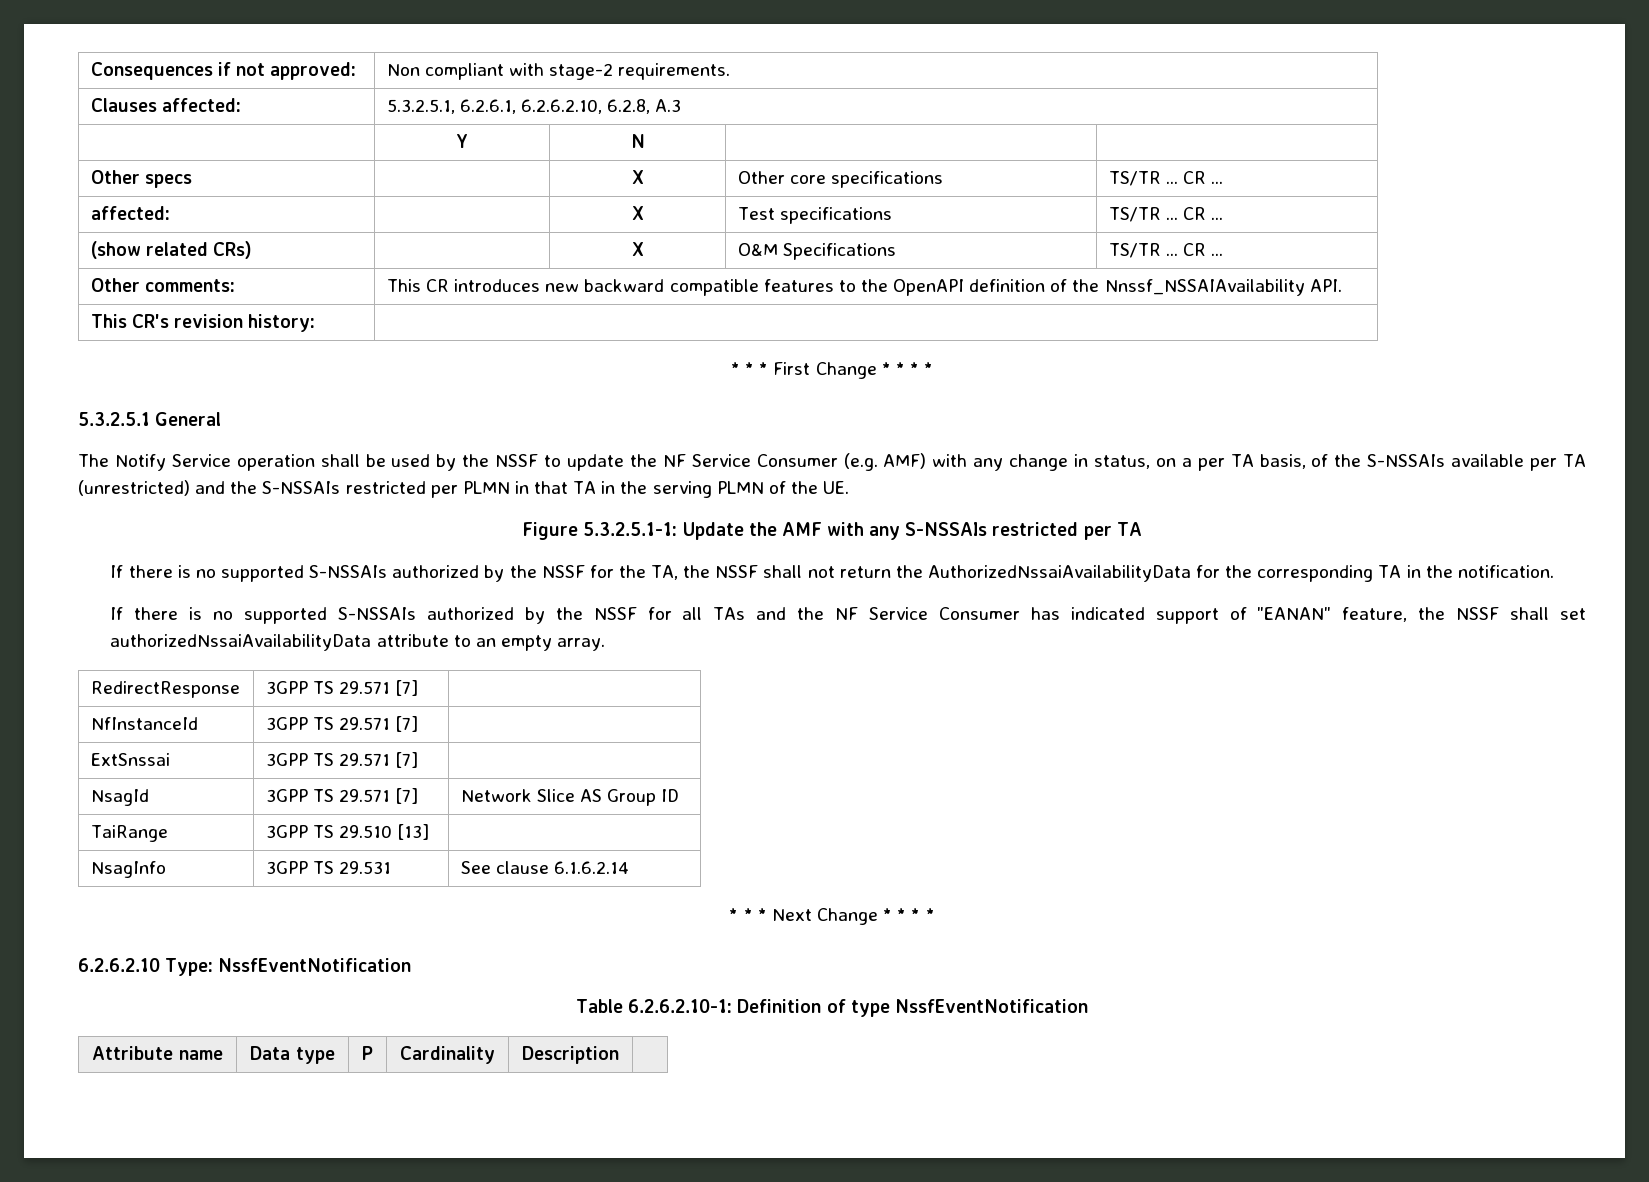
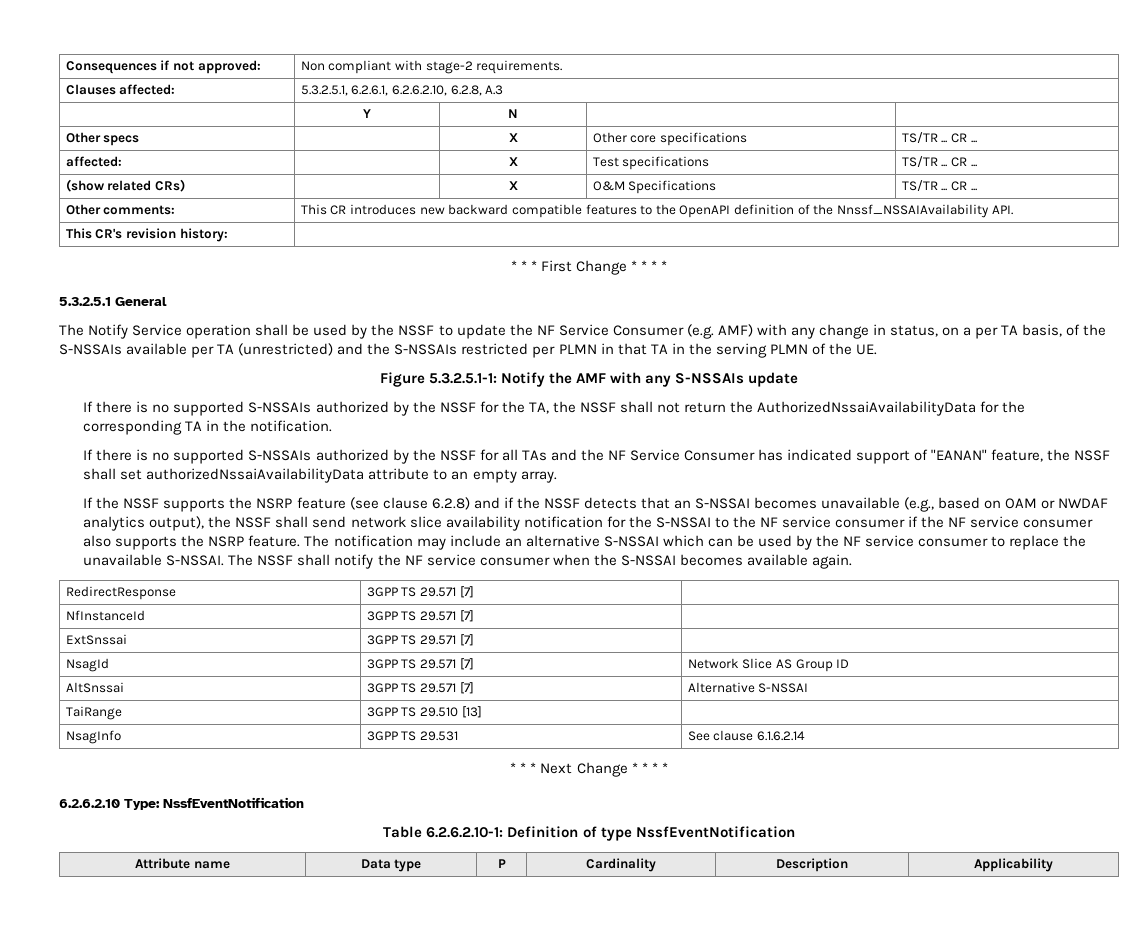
[682,522,744,540] Update -> [500,372,545,387] Notify
[992,522,1142,540] restricted per TA -> [748,372,799,387] update
(606, 644) none -> [83,497,1109,512] [83,516,1094,531] [83,535,1087,550] [83,554,852,569] // If the NSSF supports the NSRP feature (see clause 6.2.8) and if the NSSF detects that an S-NSSAI becomes unavailable (e.g., based on OAM or NWDAF analytics output), the NSSF shall send network slice availability notification for the S-NSSAI to the NF service consumer if the NF service consumer also supports the NSRP feature. The notification may include an alternative S-NSSAI which can be used by the NF service consumer to replace the unavailable S-NSSAI. The NSSF shall notify the NF service consumer when the S-NSSAI becomes available again.
(680, 795) none -> [65,682,124,693] [366,682,474,694] [687,682,809,693] // AltSnssai | 3GPP TS 29.571 [7] | Alternative S-NSSAI
(619, 1055) none -> [974,858,1053,872] Applicability

